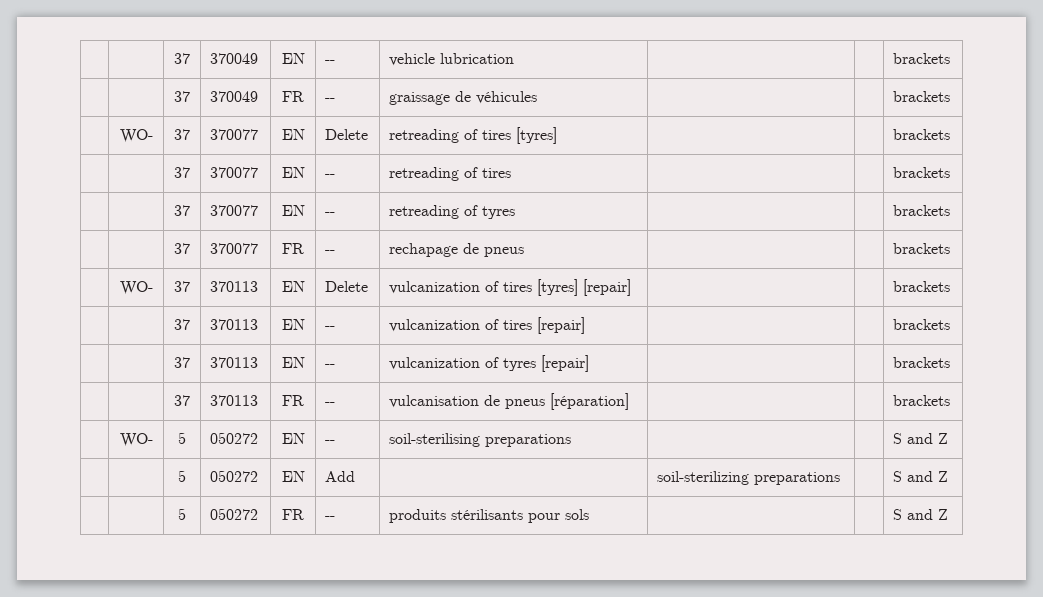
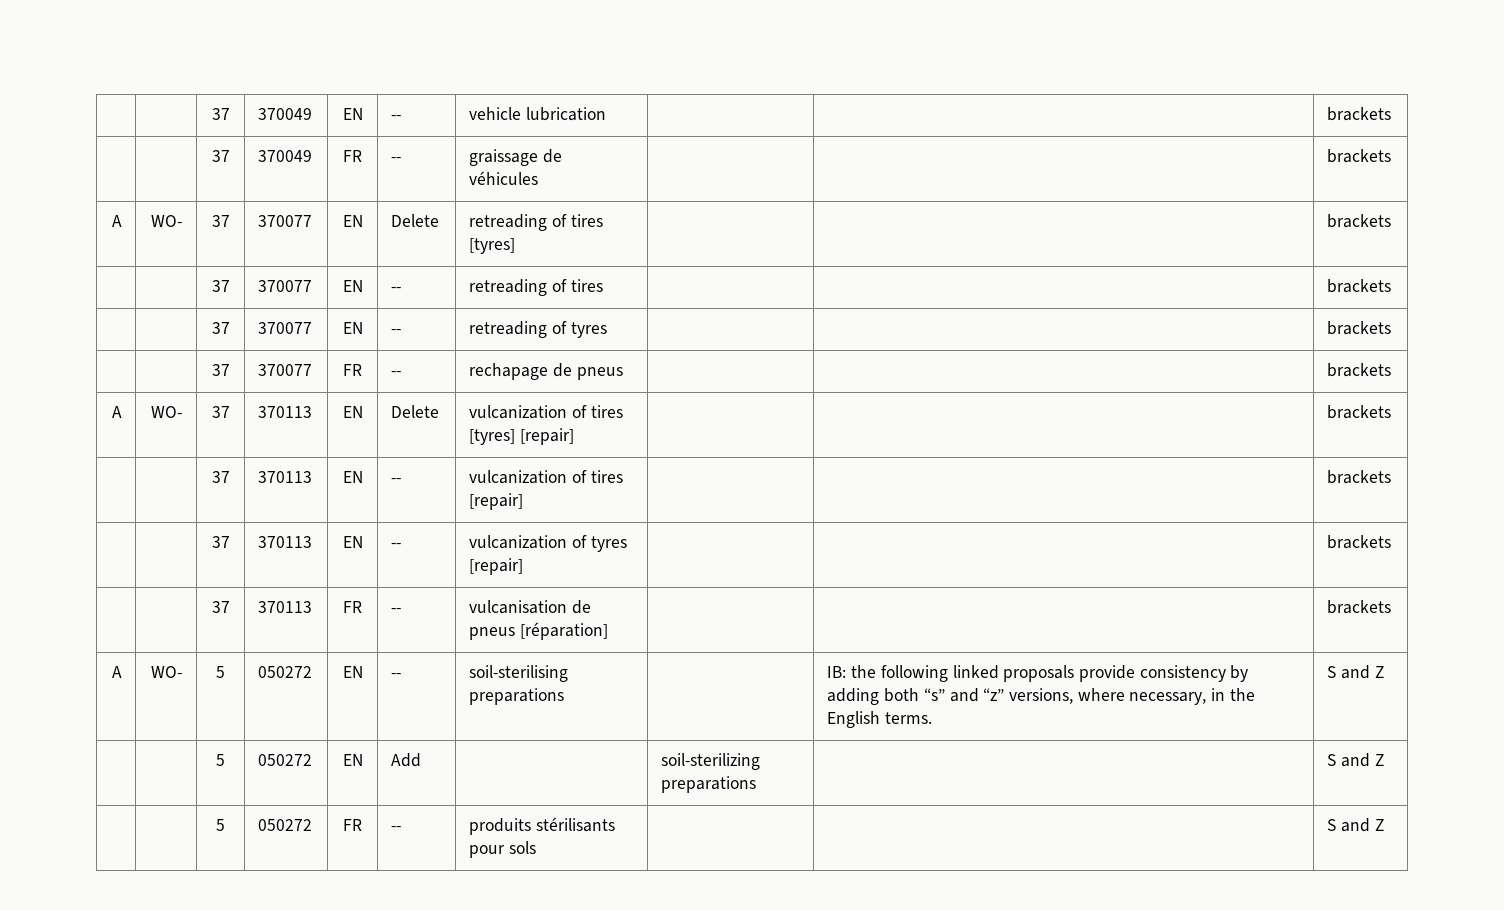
(951, 96) none -> [111,215,122,227] A
(951, 248) none -> [111,406,122,418] A
(951, 400) none -> [111,666,122,678] A
(572, 440) none -> [827,665,1249,682] [827,688,1255,705] [827,711,933,728] IB: the following linked proposals provide consistency by adding both “s” and “z” versions, where necessary, in the English terms.

